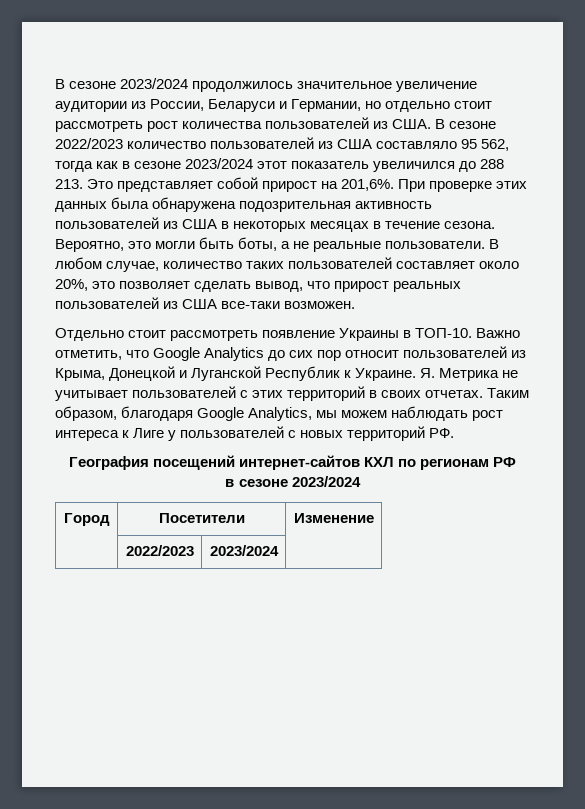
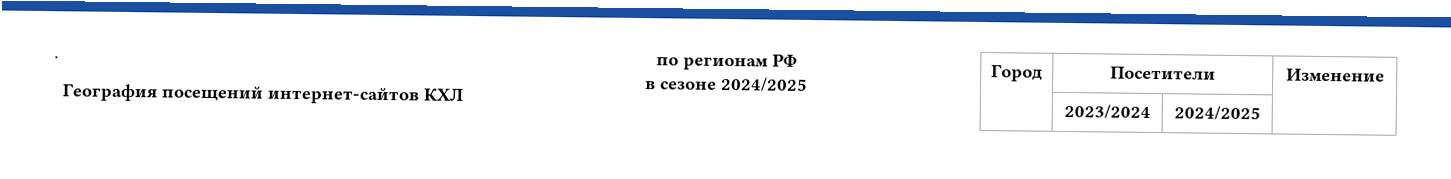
[55,78,478,92] [55,99,493,112] [55,117,497,132] [55,137,510,151] [55,158,505,172] [55,177,528,192] [55,197,433,212] [55,217,496,232] [55,237,500,252] [55,257,520,272] [55,279,462,292] [55,297,356,309] [55,328,521,341] [55,346,527,361] [55,366,519,381] [55,386,530,401] [55,406,504,421] [55,426,455,441] В сезоне 2023/2024 продолжилось значительное увеличение аудитории из России, Беларуси и Германии, но отдельно стоит рассмотреть рост количества пользователей из США. В сезоне 2022/2023 количество пользователей из США составляло 95 562, тогда как в сезоне 2023/2024 этот показатель увеличился до 288 213. Это представляет собой прирост на 201,6%. При проверке этих данных была обнаружена подозрительная активность пользователей из США в некоторых месяцах в течение сезона. Вероятно, это могли быть боты, а не реальные пользователи. В любом случае, количество таких пользователей составляет около 20%, это позволяет сделать вывод, что прирост реальных пользователей из США все-таки возможен. // Отдельно стоит рассмотреть появление Украины в ТОП-10. Важно отметить, что Google Analytics до сих пор относит пользователей из Крыма, Донецкой и Луганской Республик к Украине. Я. Метрика не учитывает пользователей с этих территорий в своих отчетах. Таким образом, благодаря Google Analytics, мы можем наблюдать рост интереса к Лиге у пользователей с новых территорий РФ. -> [54,56,59,59] .
[291,476,361,487] 2023/2024 -> [719,76,808,92] 2024/2025
[125,545,194,556] [209,545,279,556] | 2022/2023 | 2023/2024 -> [1063,103,1151,119] [1173,105,1261,121] | 2023/2024 | 2024/2025

